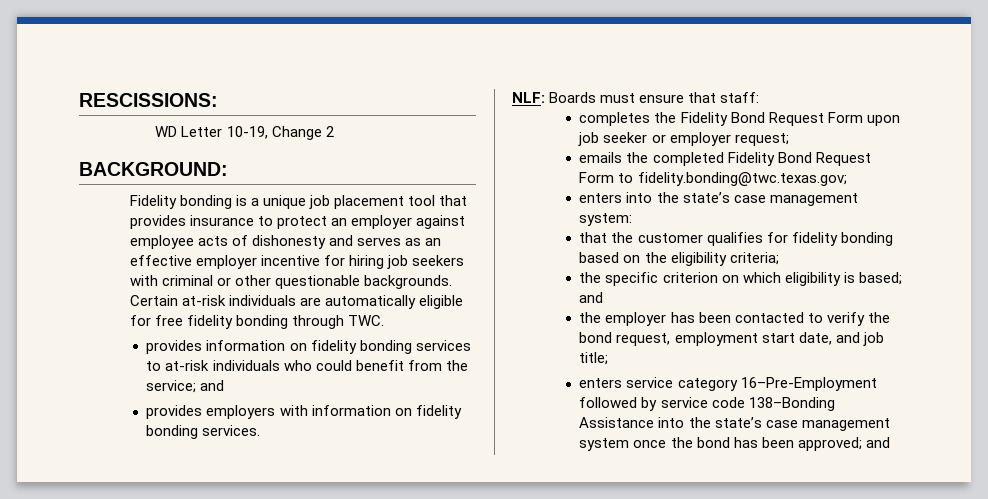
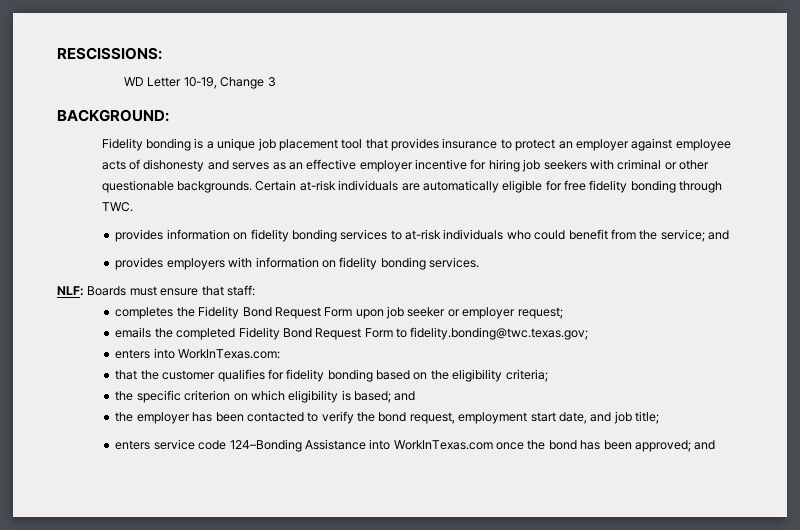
[325,126,334,137] 2 -> [267,77,276,87] 3
[656,192,858,206] [579,213,633,226] the state’s case management system: -> [178,349,281,359] WorkInTexas.com:
[677,377,877,391] [579,397,835,411] [579,417,890,431] [579,438,630,451] category 16–Pre-Employment followed by service code 138–Bonding Assistance into the state’s case management system -> [198,439,493,452] code 124–Bonding Assistance into WorkInTexas.com

